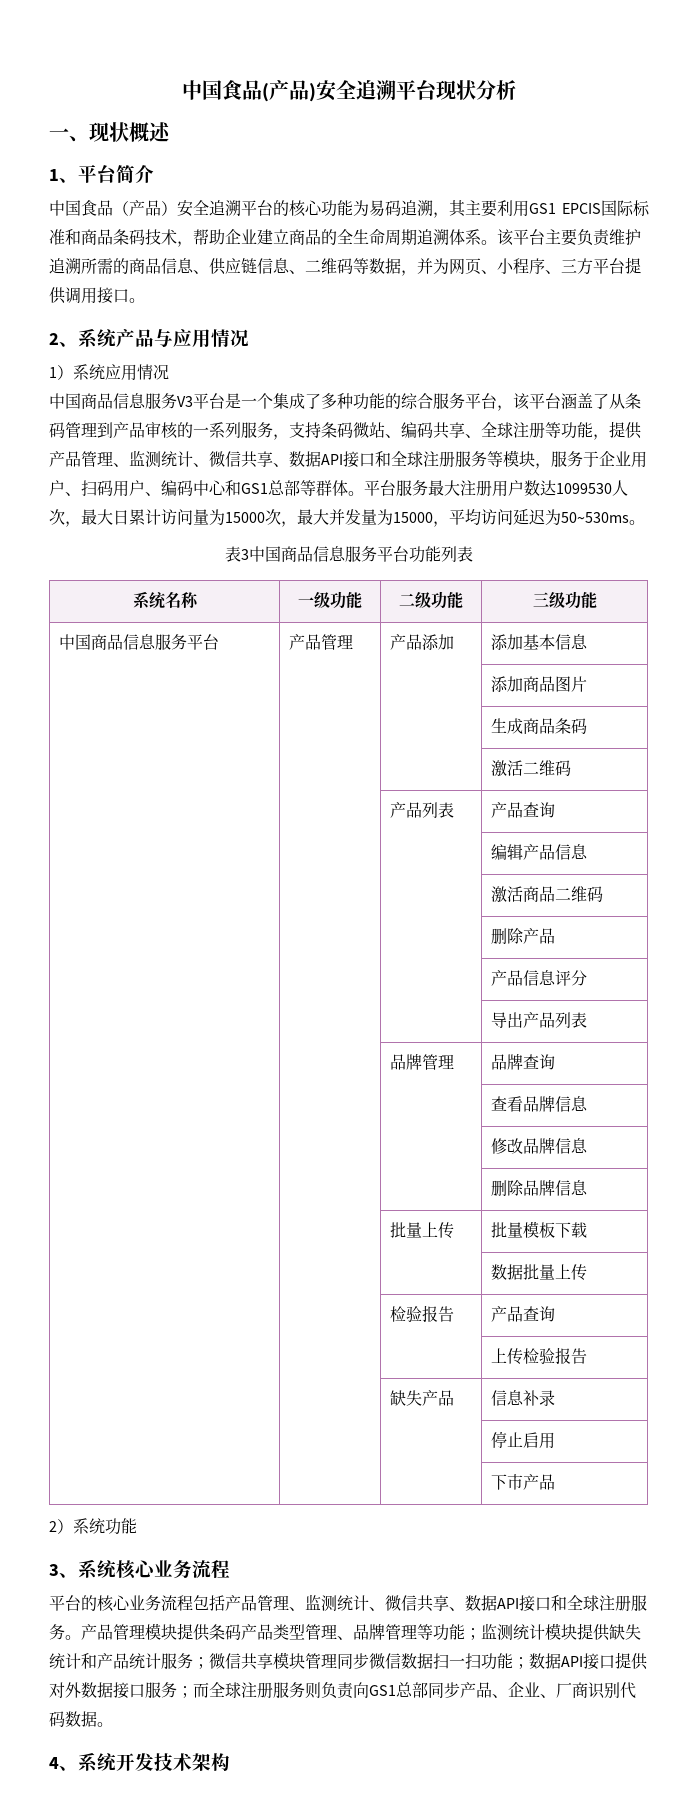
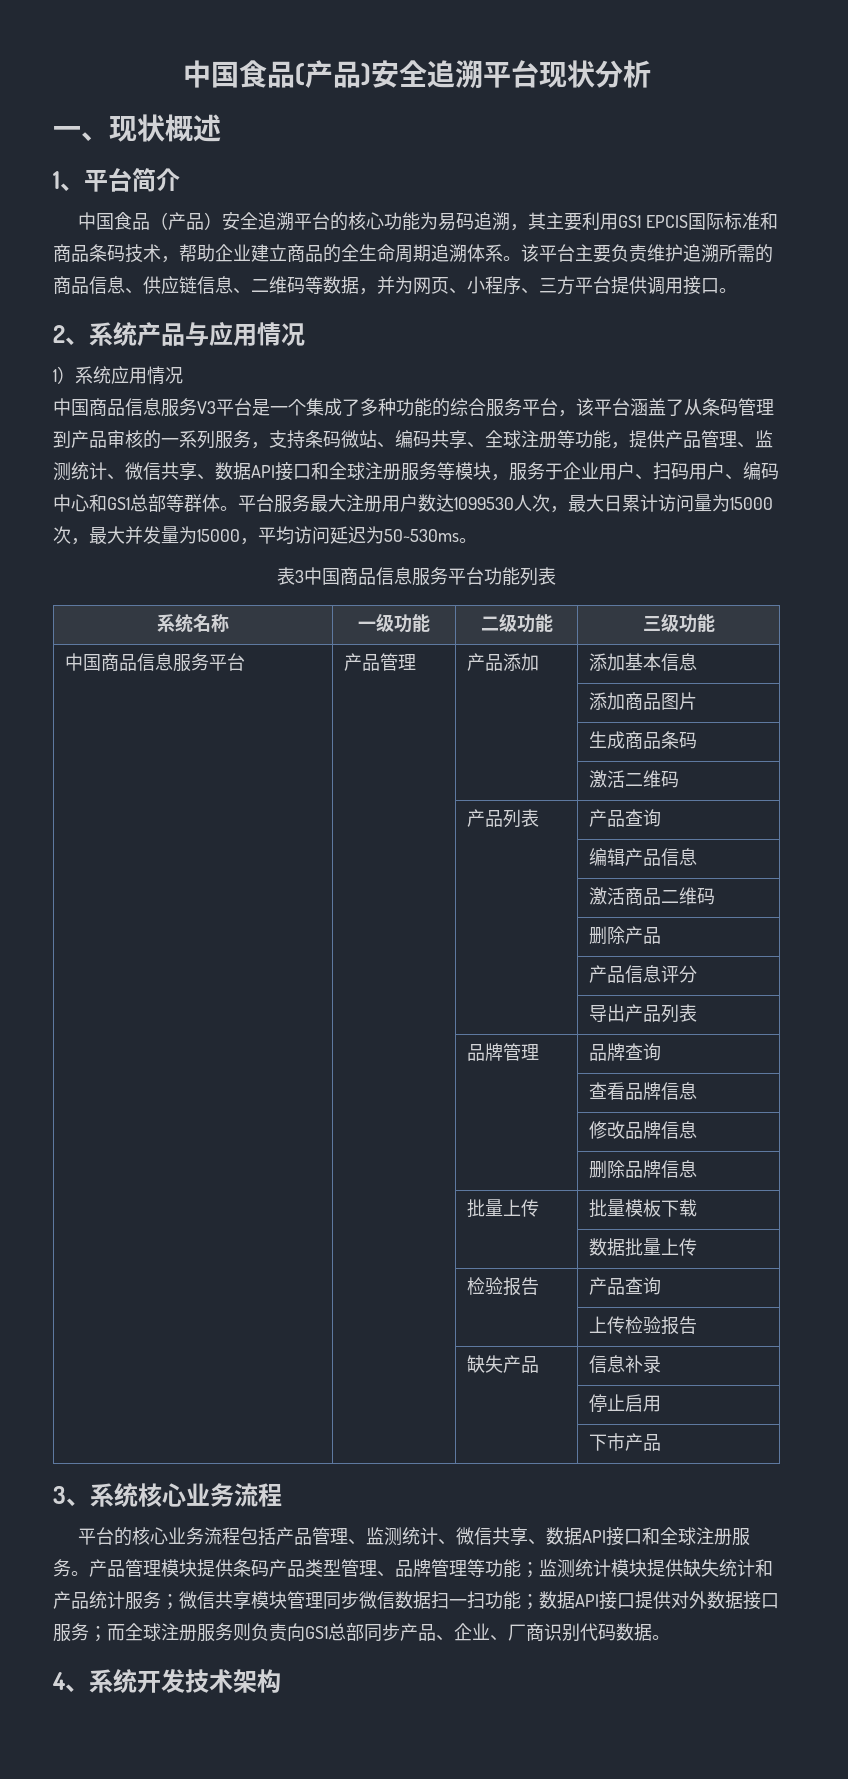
[49,1518,137,1535] // 2）系统功能 -> (661, 1442) none

